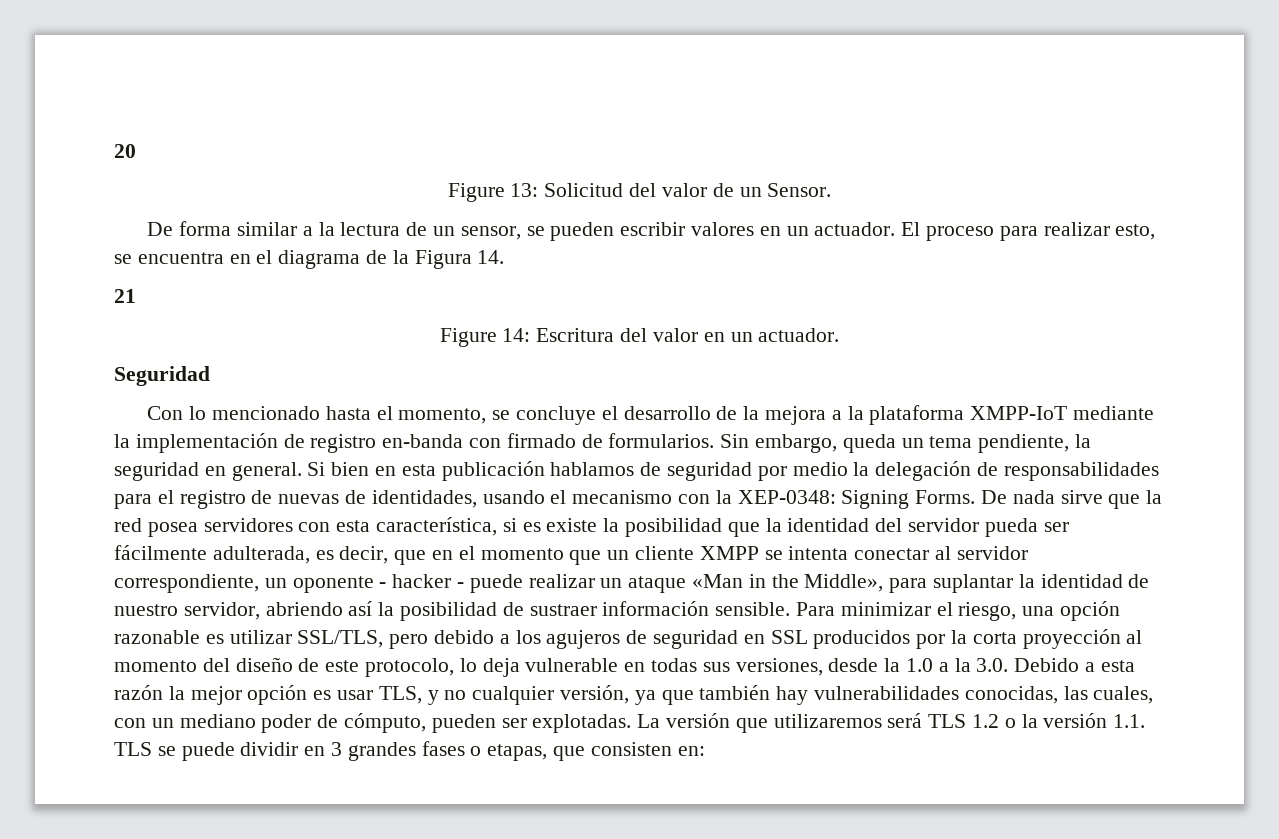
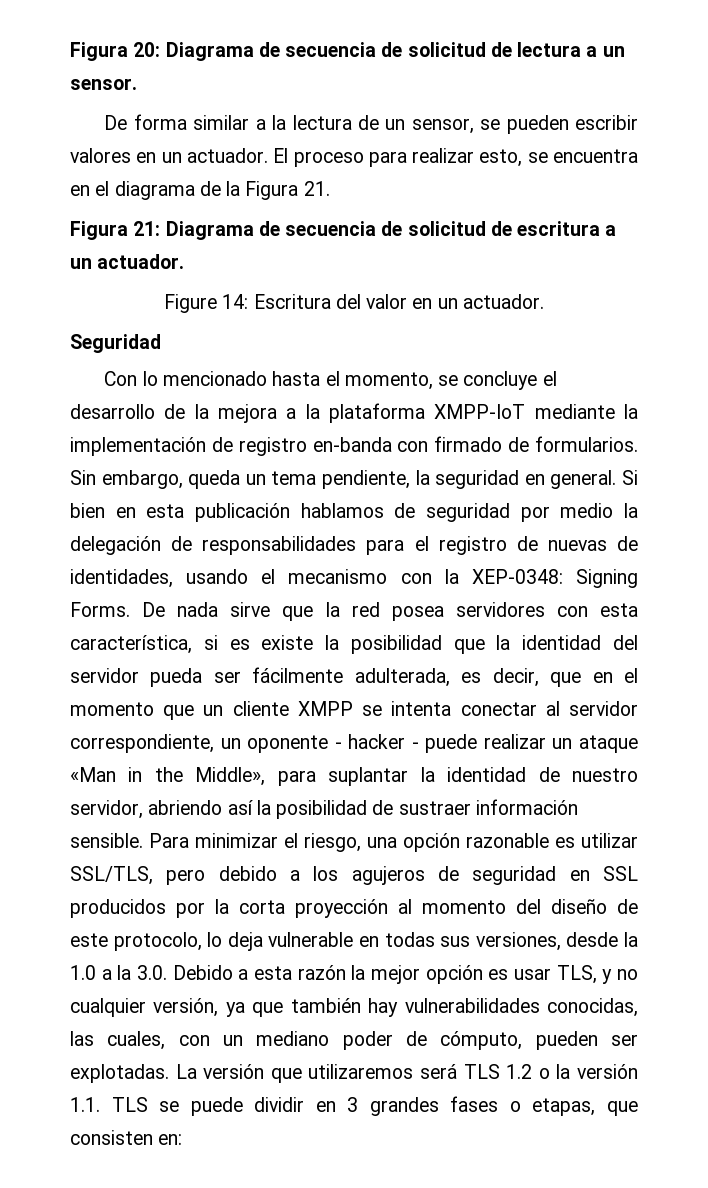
[114,144,136,158] [447,183,832,202] 20 // Figure 13: Solicitud del valor de un Sensor. -> [70,42,625,61] [70,78,137,90] Figura 20: Diagrama de secuencia de solicitud de lectura a un sensor.
[477,250,505,264] [114,289,136,303] 14. // 21 -> [303,181,330,196] [70,221,617,240] [70,254,185,269] 21. // Figura 21: Diagrama de secuencia de solicitud de escritura a un actuador.

